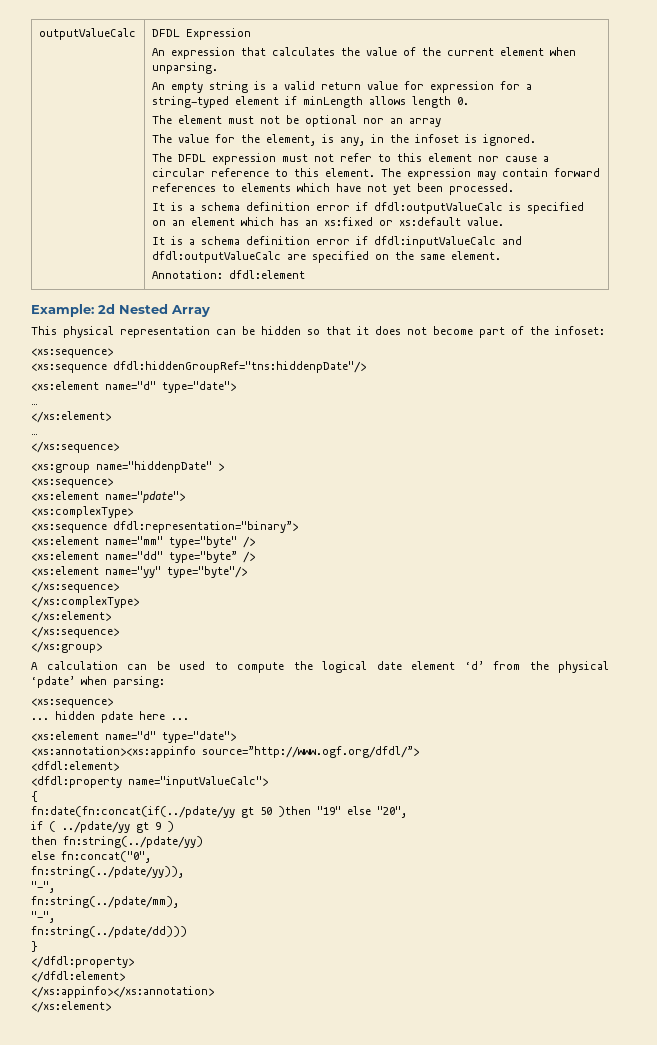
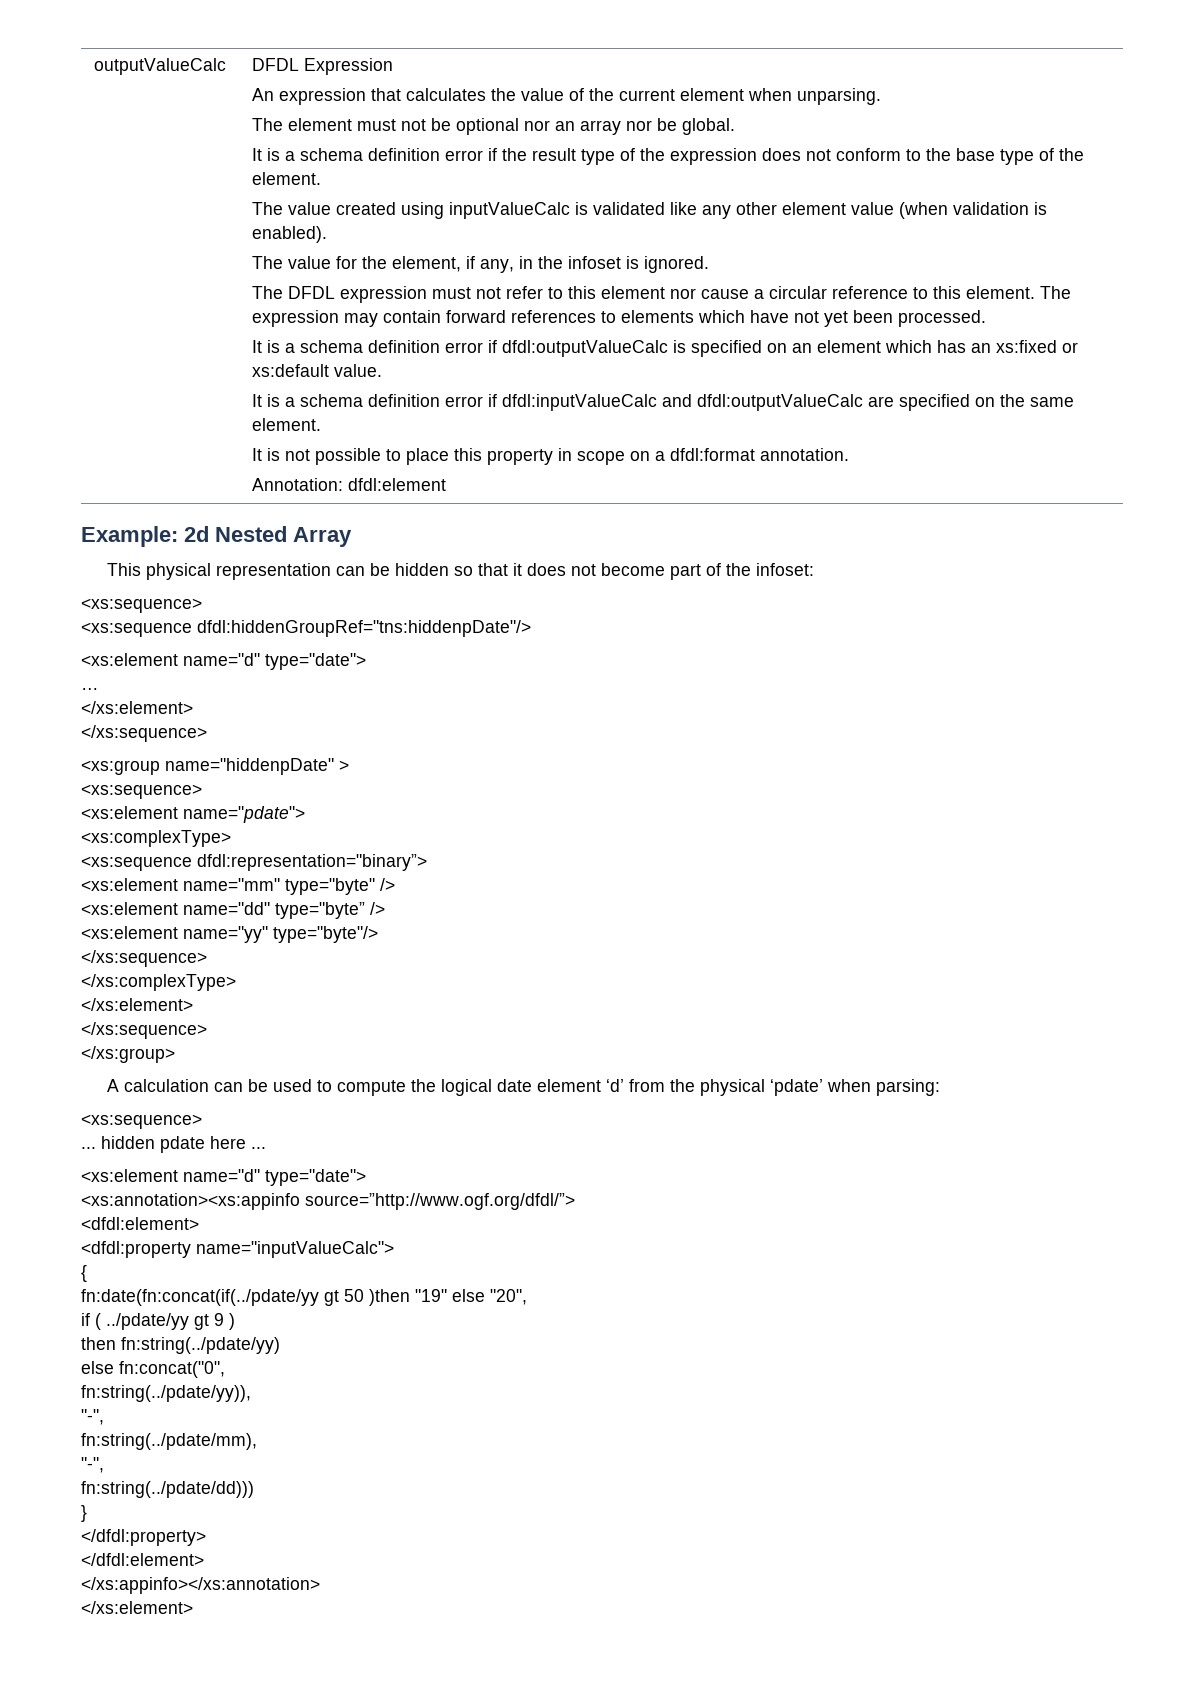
[151,81,532,93] [151,96,469,108] // An empty string is a valid return value for expression for a string-typed element if minLength allows length 0. -> (881, 96) none
(441, 122) none -> [625,118,735,135] [251,148,1084,165] [251,172,321,185] [251,202,1047,219] [251,226,327,243] nor be global. // It is a schema definition error if the result type of the expression does not conform to the base type of the element. // The value created using inputValueCalc is validated like any other element value (when validation is enabled).
[321,134,334,143] is -> [465,256,475,269] if
(501, 255) none -> [251,448,849,465] // It is not possible to place this property in scope on a dfdl:format annotation.
[31,434,38,435] // … -> (193, 707) none

